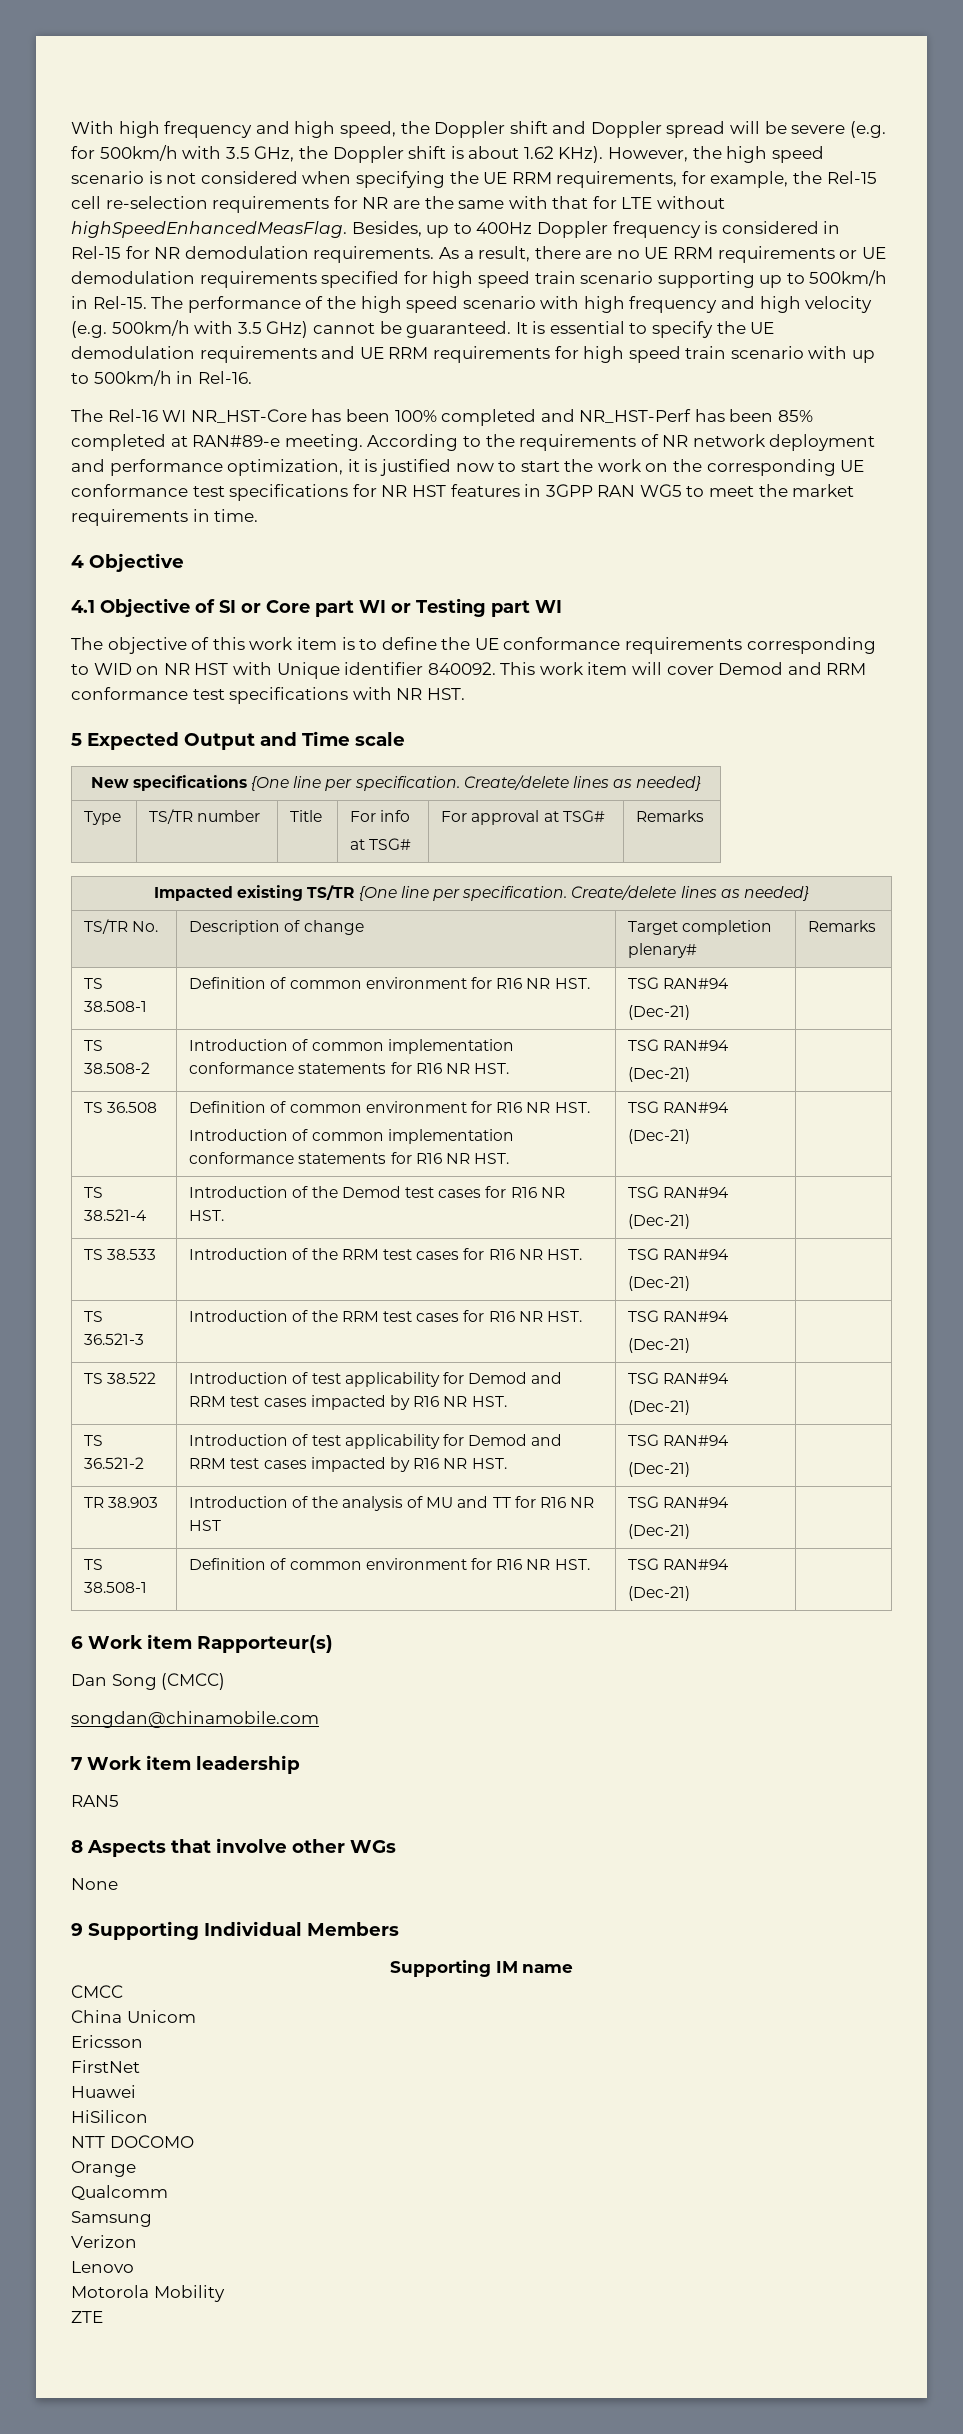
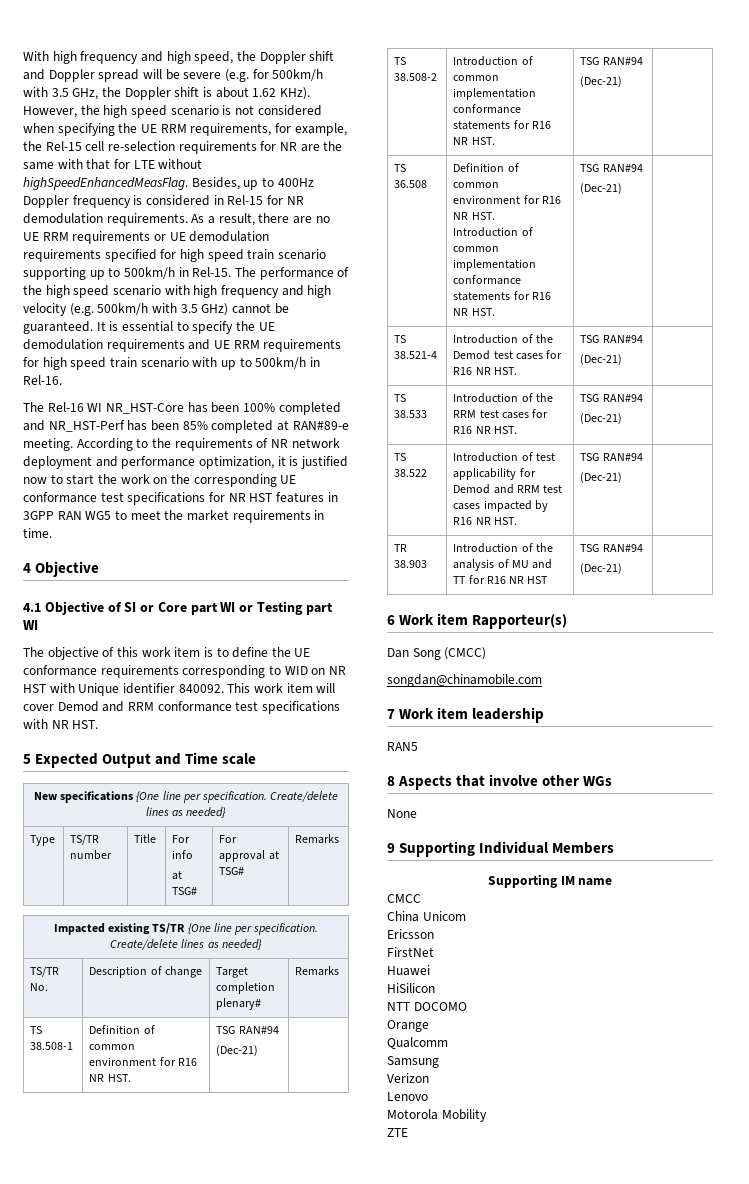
[84,1311,104,1322] [84,1333,145,1345] [189,1310,582,1322] [628,1310,730,1322] [628,1338,691,1353] // TS 36.521-3 | Introduction of the RRM test cases for R16 NR HST. | TSG RAN#94 // (Dec-21) | -> (623, 418) none
[84,1435,104,1446] [84,1457,145,1469] [189,1434,563,1449] [189,1457,507,1472] [628,1434,730,1446] [628,1462,691,1477] // TS 36.521-2 | Introduction of test applicability for Demod and RRM test cases impacted by R16 NR HST. | TSG RAN#94 // (Dec-21) | -> (623, 477) none
[84,1559,104,1570] [84,1582,148,1593] [189,1558,590,1570] [628,1558,730,1570] [628,1586,691,1601] // TS 38.508-1 | Definition of common environment for R16 NR HST. | TSG RAN#94 // (Dec-21) | -> (623, 568) none

